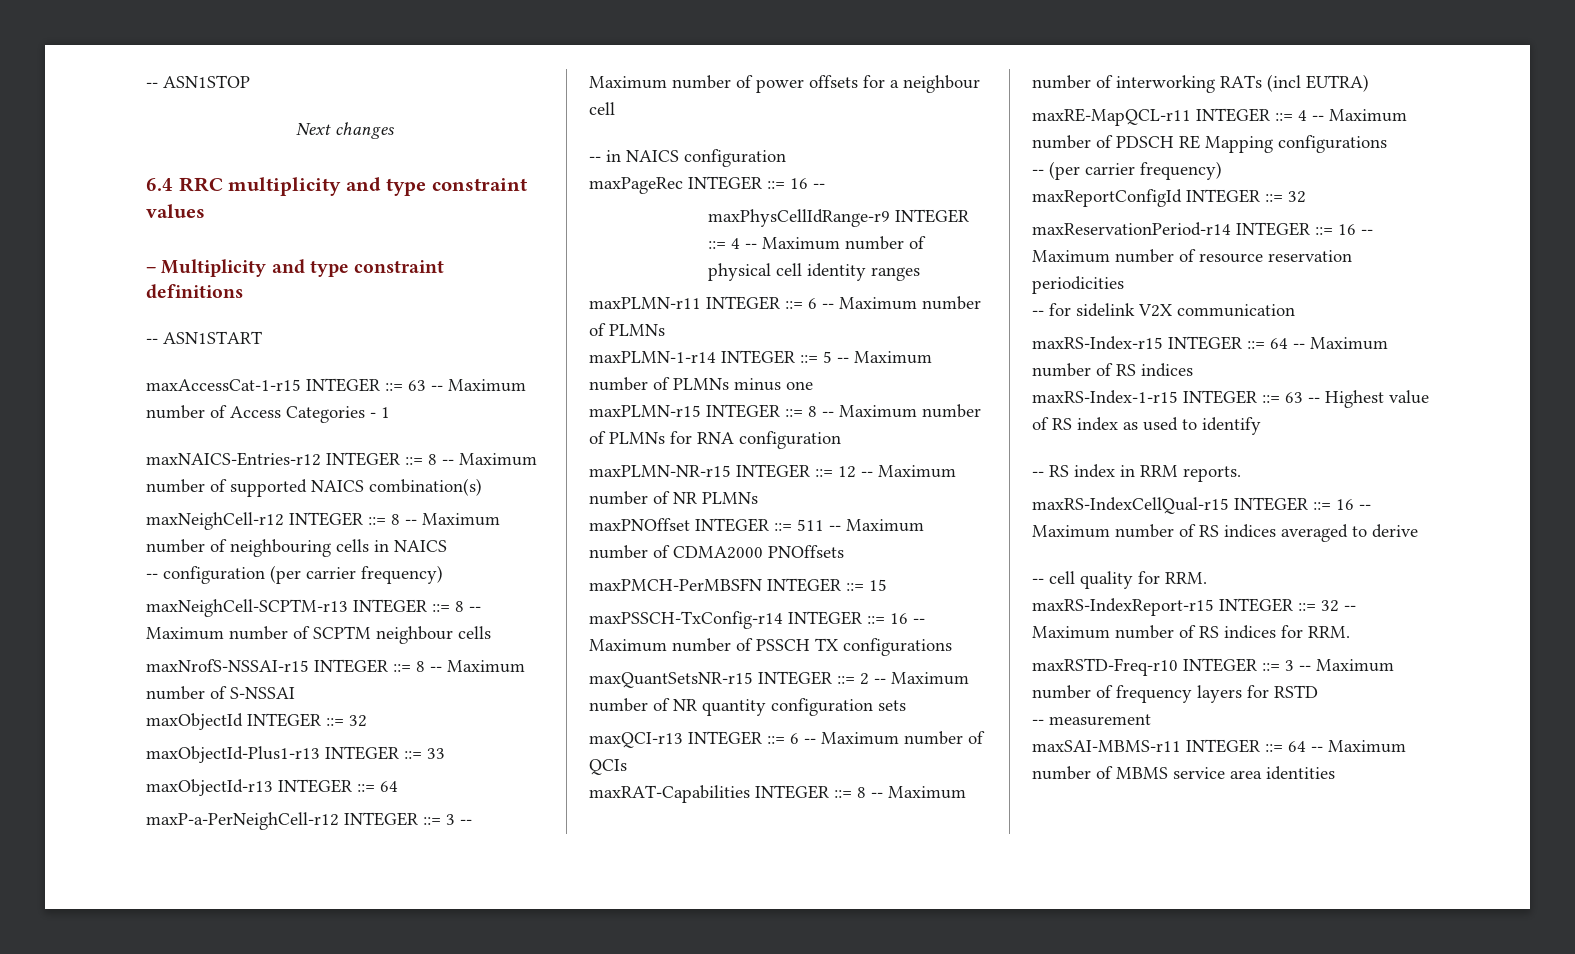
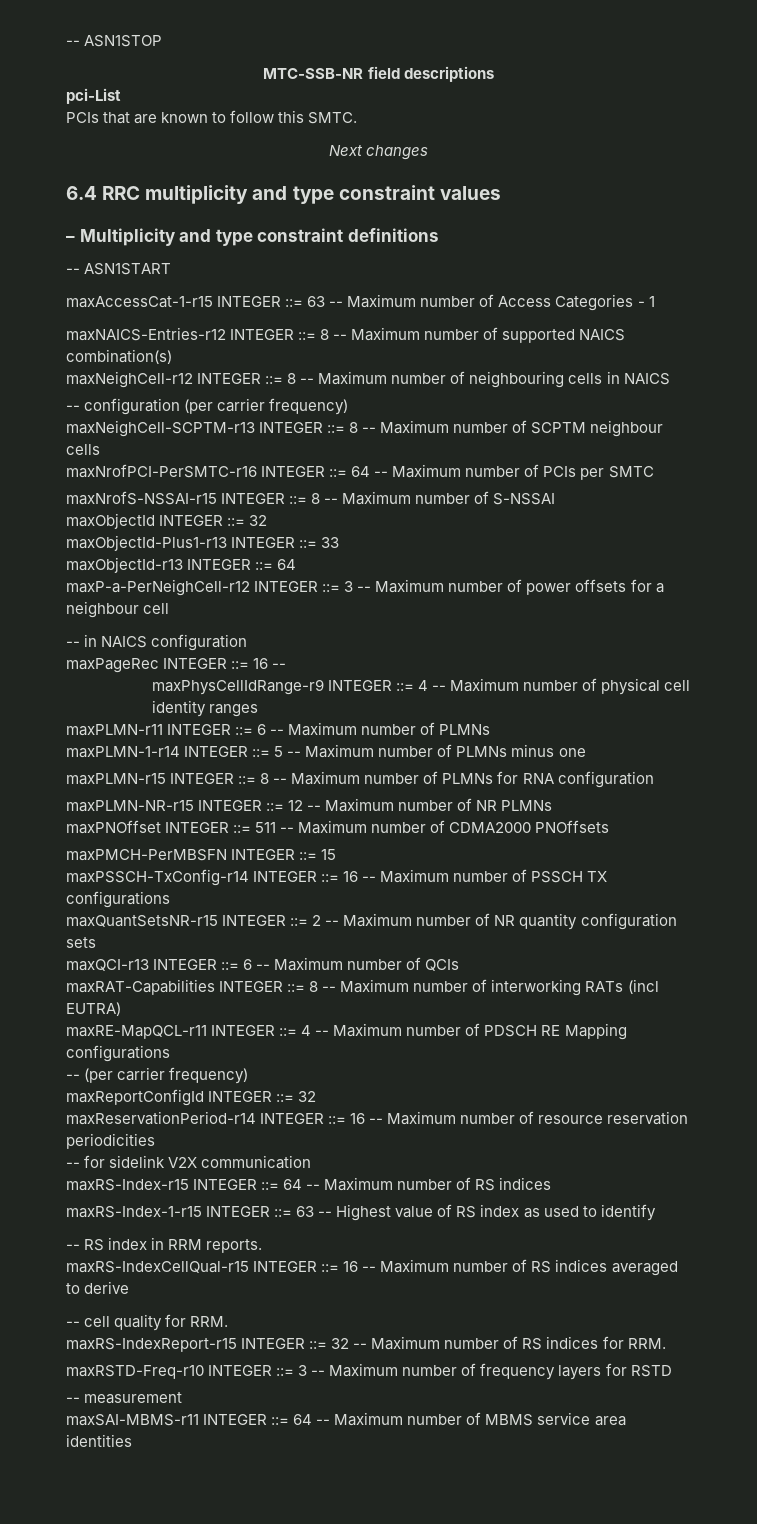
(250, 81) none -> [263,66,494,82] [66,88,121,104] [66,110,358,124] // MTC-SSB-NR field descriptions // pci-List // PCIs that are known to follow this SMTC.
(491, 632) none -> [66,464,654,480] // maxNrofPCI-PerSMTC-r16 INTEGER ::= 64 -- Maximum number of PCIs per SMTC

